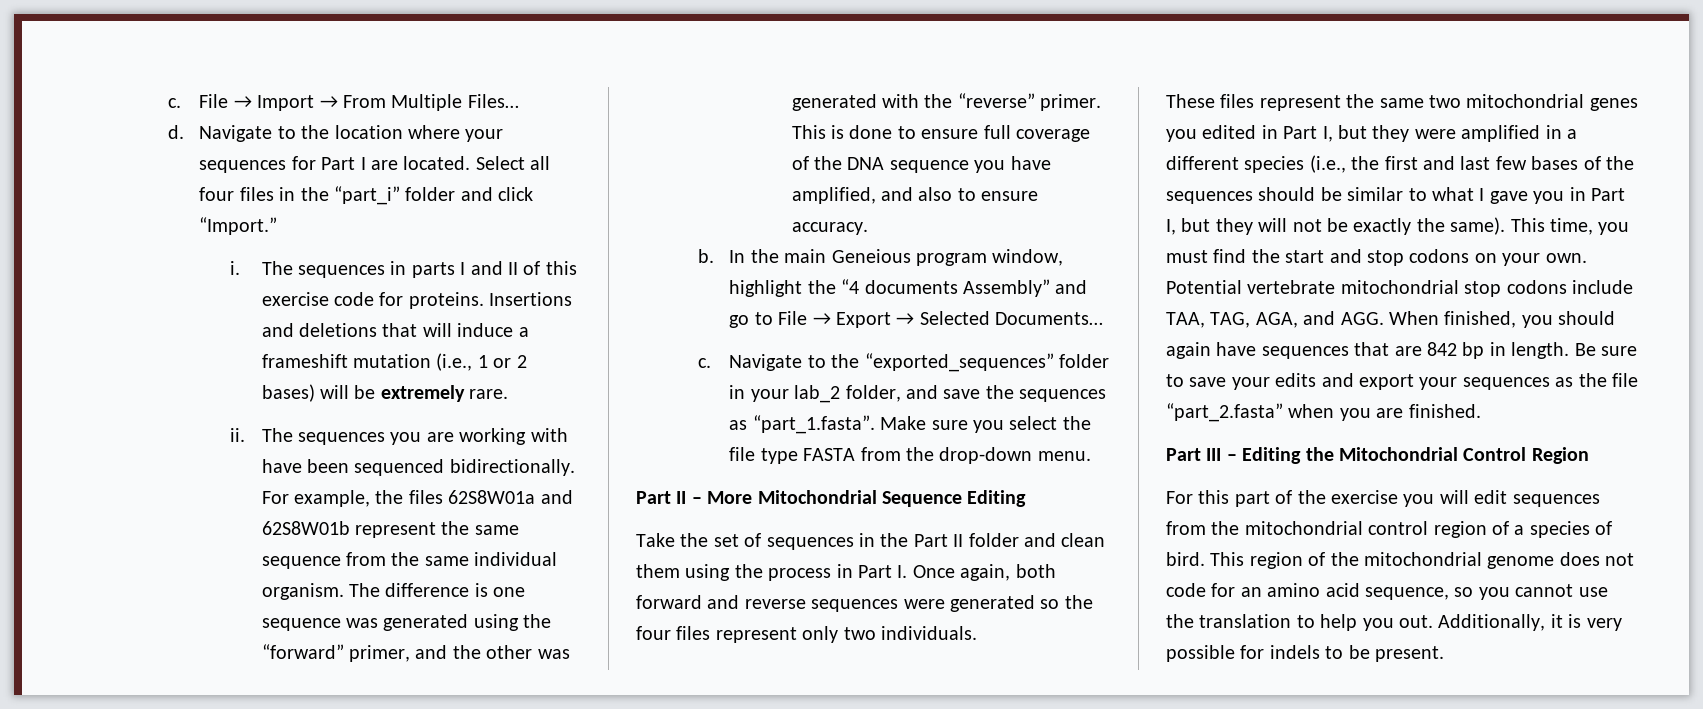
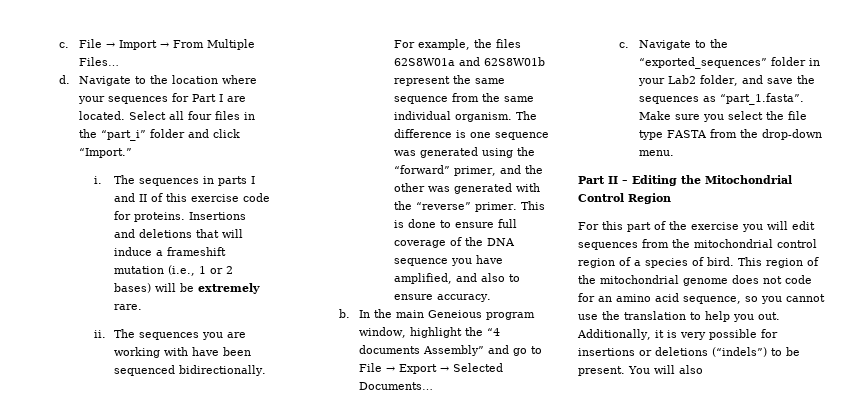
[794,385,841,403] lab_2 -> [668,75,697,84] Lab2
[707,490,1027,507] [636,533,1106,550] [636,564,1056,581] [636,595,1093,612] [636,626,977,643] [1166,94,1638,111] [1166,125,1577,142] [1166,155,1634,173] [1166,187,1625,204] [1166,217,1630,235] [1166,249,1587,266] [1166,280,1633,297] [1166,311,1616,328] [1166,342,1637,359] [1166,373,1638,390] [1166,403,1481,422] [1166,448,1237,461] More Mitochondrial Sequence Editing // Take the set of sequences in the Part II folder and clean them using the process in Part I. Once again, both forward and reverse sequences were generated so the four files represent only two individuals. // These files represent the same two mitochondrial genes you edited in Part I, but they were amplified in a different species (i.e., the first and last few bases of the sequences should be similar to what I gave you in Part I, but they will not be exactly the same). This time, you must find the start and stop codons on your own. Potential vertebrate mitochondrial stop codons include TAA, TAG, AGA, and AGG. When finished, you should again have sequences that are 842 bp in length. Be sure to save your edits and export your sequences as the file “part_2.fasta” when you are finished. // Part III – -> (628, 182) none
[1269,645,1444,662] indels to be present. -> [578,347,800,357] [578,365,703,376] insertions or deletions (“indels”) to be present. You will also

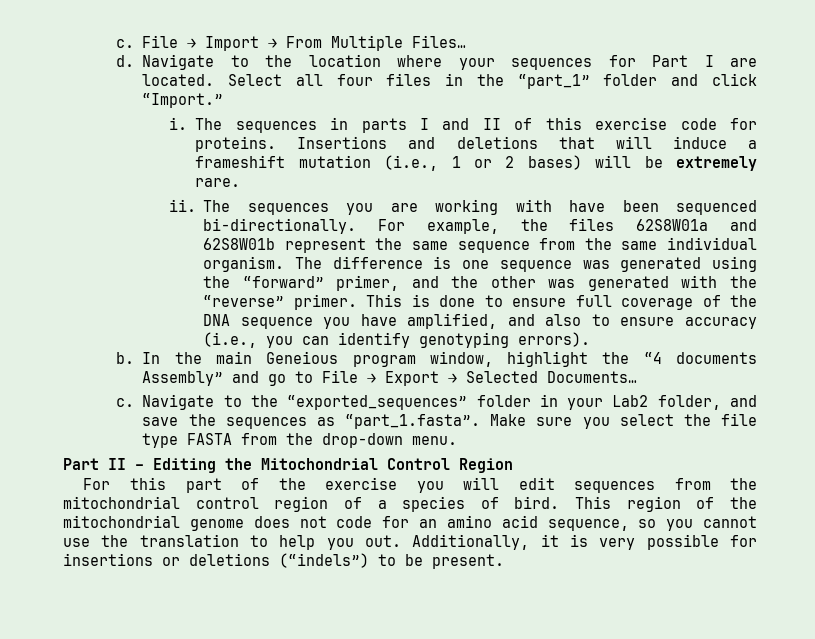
[101,130,147,141] “part_i” -> [517,74,590,89] “part_1”
[179,365,267,376] bidirectionally. -> [203,218,357,234] bi-directionally.
[437,294,492,302] accuracy. -> [685,317,757,329] [203,332,591,348] accuracy (i.e., you can identify genotyping errors).
[628,365,703,374] You will also -> (504, 561) none

